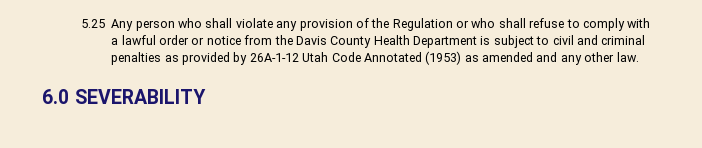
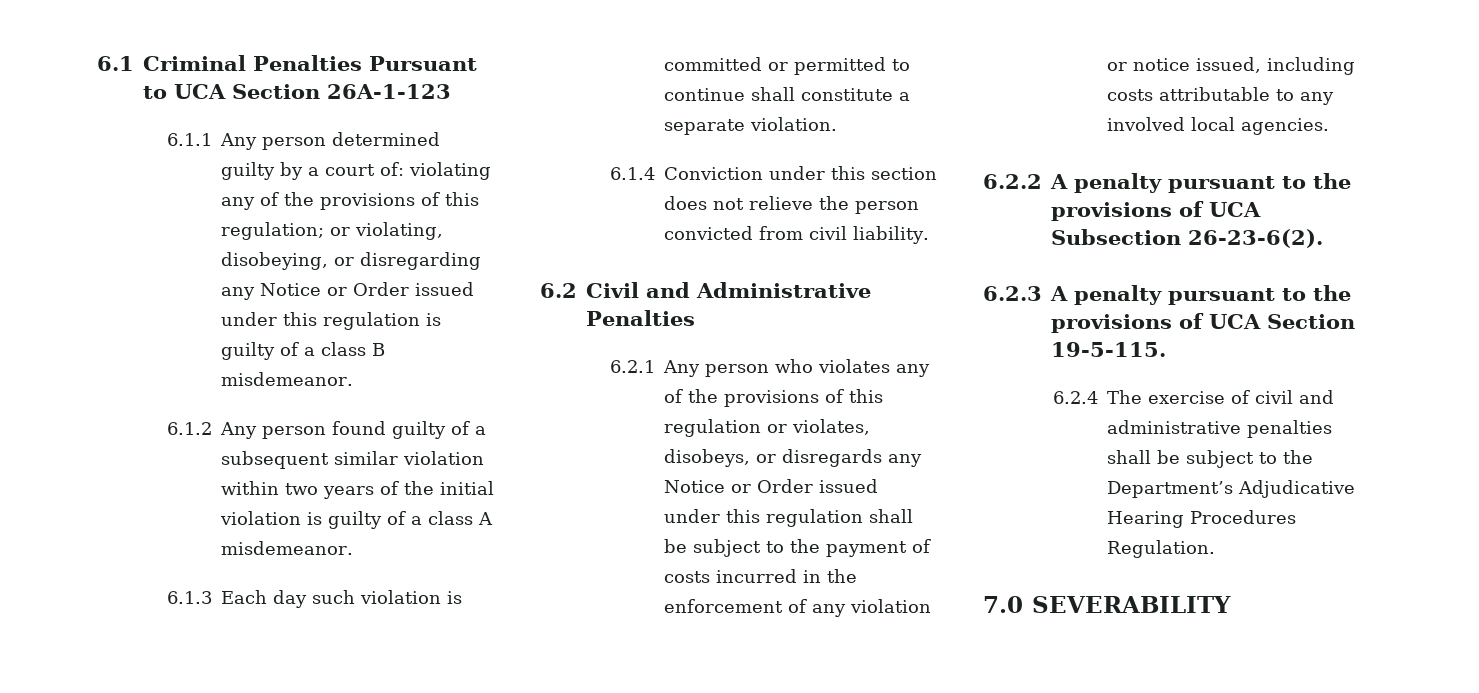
[81,18,651,31] [111,35,646,48] [111,51,639,65] [42,89,69,104] 5.25 Any person who shall violate any provision of the Regulation or who shall refuse to comply with a lawful order or notice from the Davis County Health Department is subject to civil and criminal penalties as provided by 26A-1-12 Utah Code Annotated (1953) as amended and any other law. // 6.0 -> [97,55,477,71] [143,84,451,99] [167,132,441,150] [221,162,492,180] [221,192,480,210] [221,222,444,240] [221,252,482,270] [221,282,475,300] [221,312,442,330] [221,342,386,360] [221,372,354,386] [167,421,487,439] [221,451,485,469] [221,481,495,499] [220,511,494,529] [221,541,354,555] [167,590,463,608] [664,57,911,75] [664,87,911,101] [664,117,838,135] [610,166,938,180] [664,196,920,214] [664,226,930,244] [540,282,871,298] [586,310,695,326] [610,359,931,377] [664,389,884,407] [664,419,871,437] [664,449,923,467] [664,479,879,493] [664,509,914,527] [664,539,932,557] [664,569,858,583] [664,599,932,617] [1107,57,1356,75] [1107,87,1335,105] [1107,117,1330,135] [983,173,1351,193] [1051,201,1261,221] [1051,229,1323,248] [983,285,1351,305] [1051,313,1355,333] [1051,342,1166,357] [1053,390,1335,404] [1107,420,1333,438] [1107,450,1314,468] [1107,480,1356,498] [1107,510,1297,528] [1107,540,1216,558] [983,596,1023,613] 6.1 Criminal Penalties Pursuant to UCA Section 26A-1-123 // 6.1.1 Any person determined guilty by a court of: violating any of the provisions of this regulation; or violating, disobeying, or disregarding any Notice or Order issued under this regulation is guilty of a class B misdemeanor. // 6.1.2 Any person found guilty of a subsequent similar violation within two years of the initial violation is guilty of a class A misdemeanor. // 6.1.3 Each day such violation is committed or permitted to continue shall constitute a separate violation. // 6.1.4 Conviction under this section does not relieve the person convicted from civil liability. // 6.2 Civil and Administrative Penalties // 6.2.1 Any person who violates any of the provisions of this regulation or violates, disobeys, or disregards any Notice or Order issued under this regulation shall be subject to the payment of costs incurred in the enforcement of any violation or notice issued, including costs attributable to any involved local agencies. // 6.2.2 A penalty pursuant to the provisions of UCA Subsection 26-23-6(2). // 6.2.3 A penalty pursuant to the provisions of UCA Section 19-5-115. // 6.2.4 The exercise of civil and administrative penalties shall be subject to the Department’s Adjudicative Hearing Procedures Regulation. // 7.0

